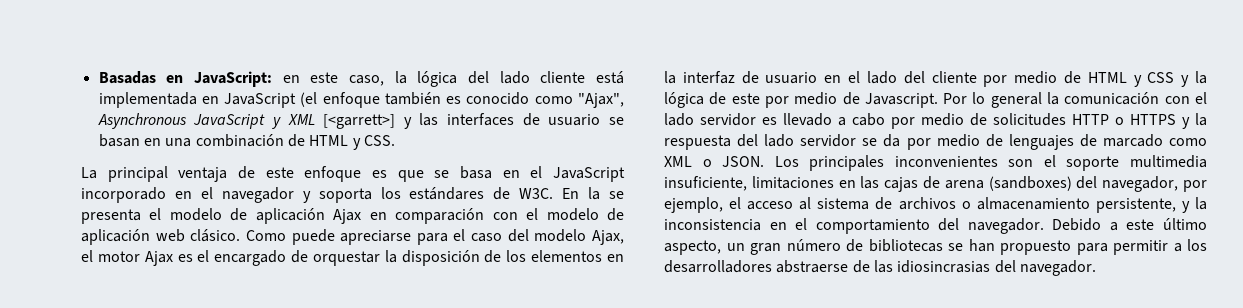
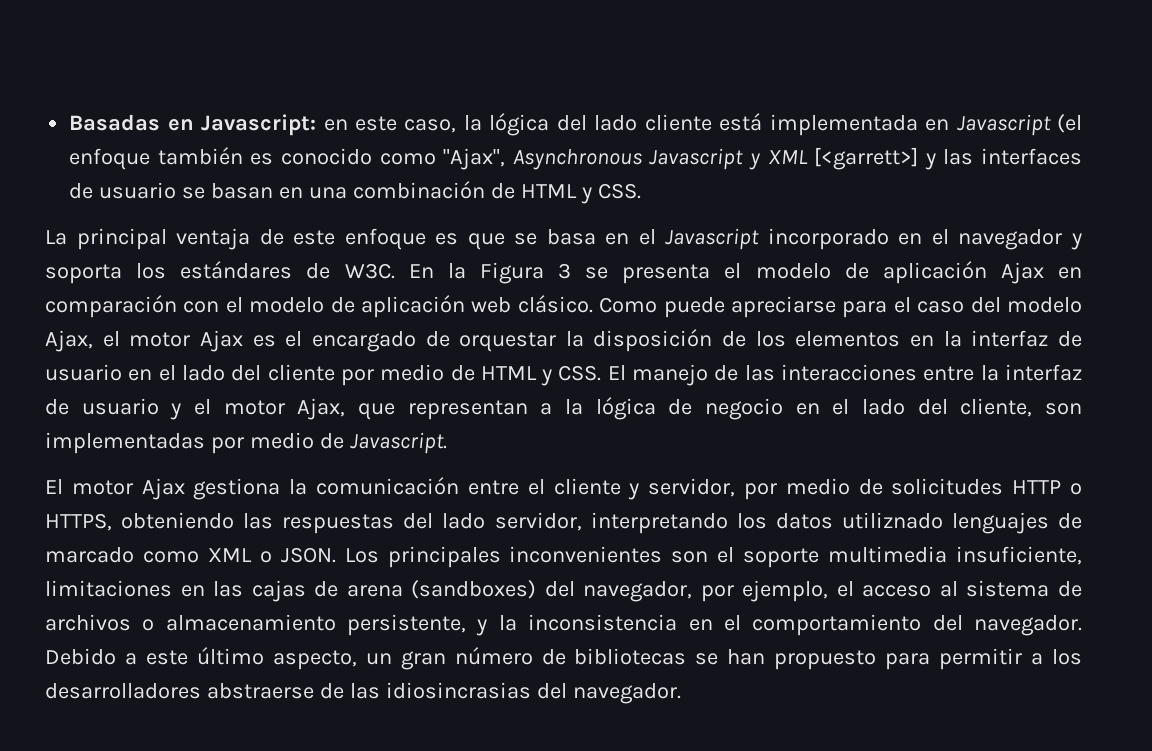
[193,71,272,87] JavaScript: -> [201,114,317,136] Javascript:
[224,93,297,108] JavaScript -> [956,114,1051,136] Javascript
[193,114,266,129] JavaScript -> [649,148,744,170] Javascript
[553,167,626,182] JavaScript -> [665,228,760,250] Javascript
(601, 193) none -> [479,262,571,284] Figura 3
[1147,71,1207,87] [664,92,1207,108] [664,113,885,126] CSS y la lógica de este por medio de Javascript. Por lo general la comunicación con el lado servidor es llevado a cabo -> [558,364,1082,386] [45,397,1082,420] [45,432,447,454] [45,477,736,500] CSS. El manejo de las interacciones entre la interfaz de usuario y el motor Ajax, que representan a la lógica de negocio en el lado del cliente, son implementadas por medio de Javascript. // El motor Ajax gestiona la comunicación entre el cliente y servidor,
[1130,113,1207,129] [664,134,1003,150] HTTPS y la respuesta del lado servidor se da por medio de -> [45,512,943,534] HTTPS, obteniendo las respuestas del lado servidor, interpretando los datos utiliznado

